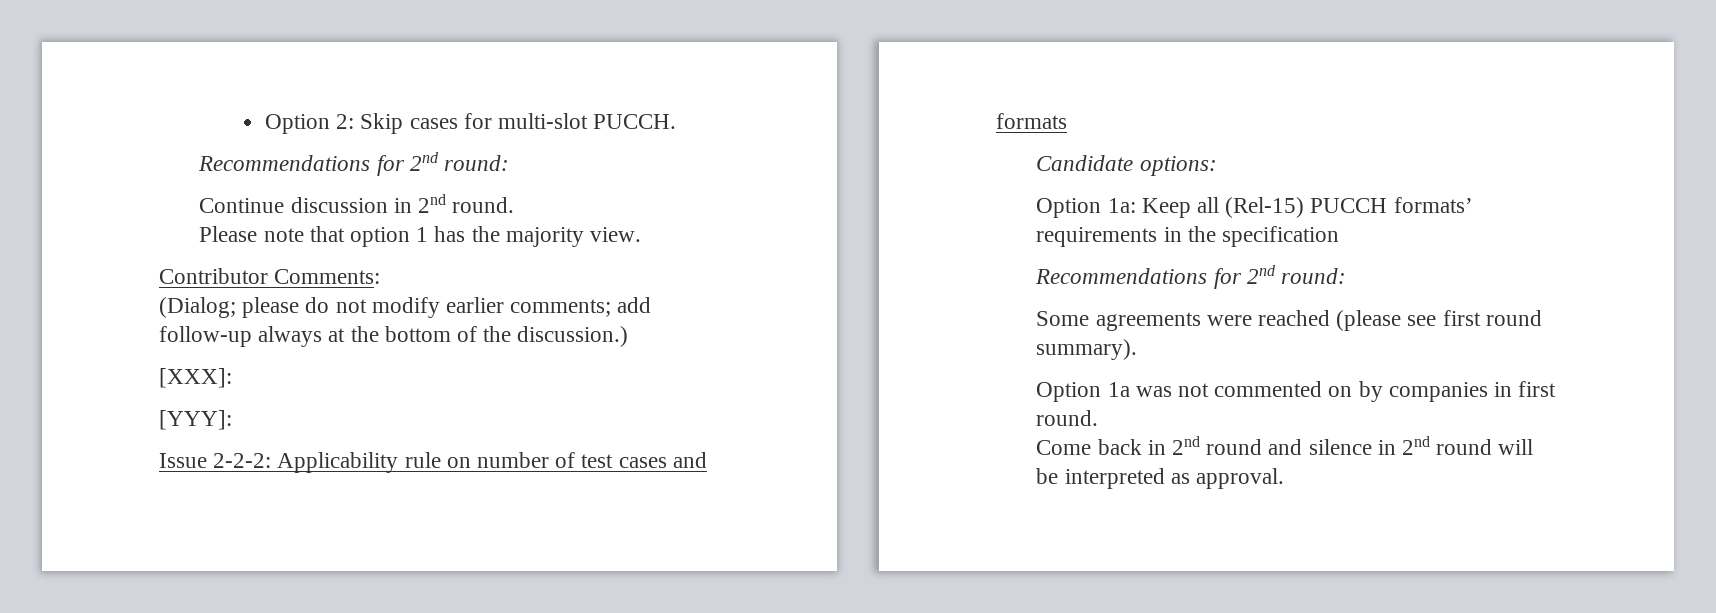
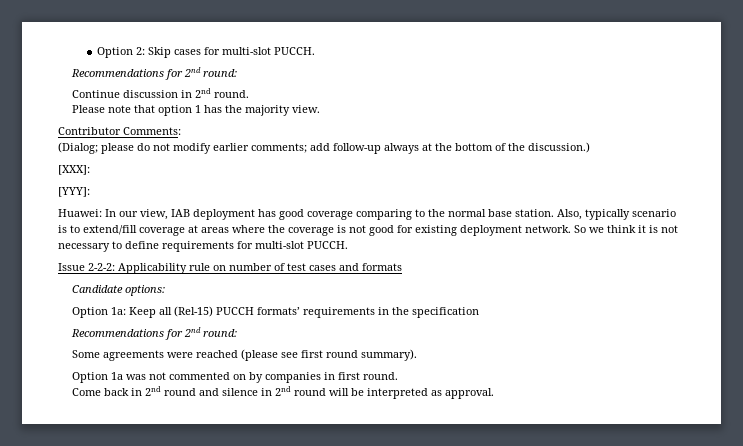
(232, 420) none -> [58,209,676,220] [58,225,678,236] [58,241,348,252] // Huawei: In our view, IAB deployment has good coverage comparing to the normal base station. Also, typically scenario is to extend/fill coverage at areas where the coverage is not good for existing deployment network. So we think it is not necessary to define requirements for multi-slot PUCCH.

